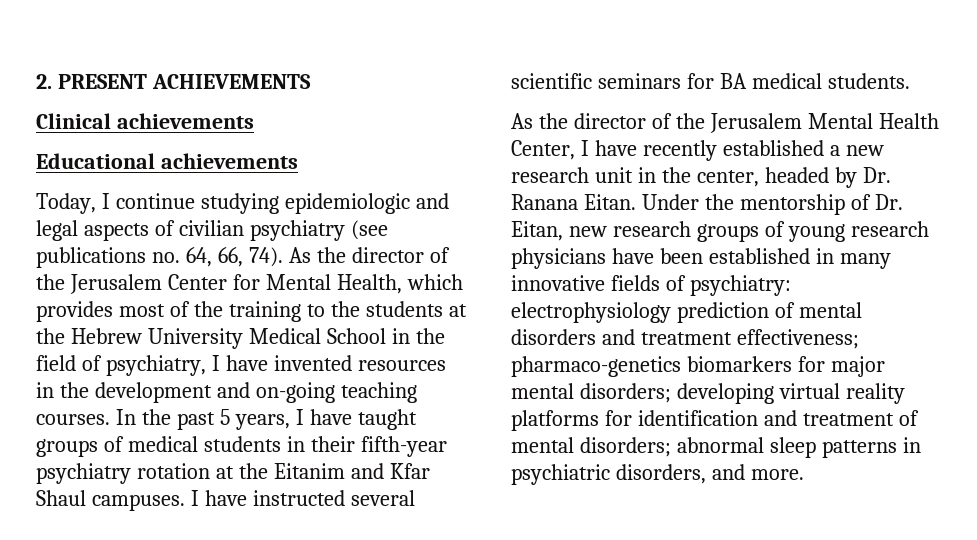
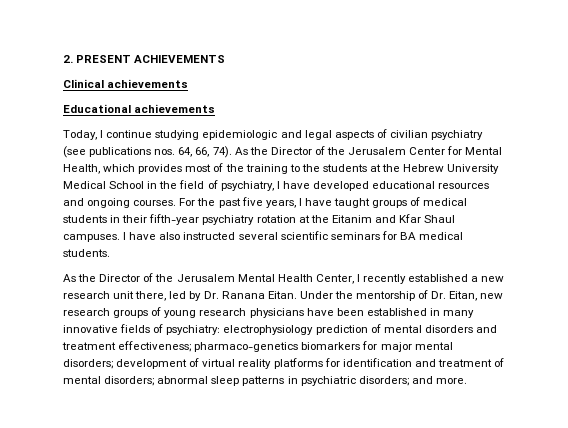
[151,252,180,263] no. -> [154,149,176,155] nos.
[351,247,424,263] director -> [270,147,312,155] Director
[273,355,446,371] [36,382,417,403] [36,409,136,425] invented resources in the development and on-going teaching courses. In -> [312,181,490,191] [63,198,196,208] developed educational resources and ongoing courses. For
[219,409,230,425] 5 -> [241,197,263,206] five
(247, 498) none -> [159,232,181,240] also
[573,113,646,129] director -> [99,274,141,282] Director
[594,140,637,156] have -> (360, 278) none
[637,167,829,187] in the center, headed -> [135,291,187,301] there, led
[676,383,774,404] developing -> [116,358,200,369] development of
[615,464,706,484] disorders, -> [358,376,409,386] disorders;

